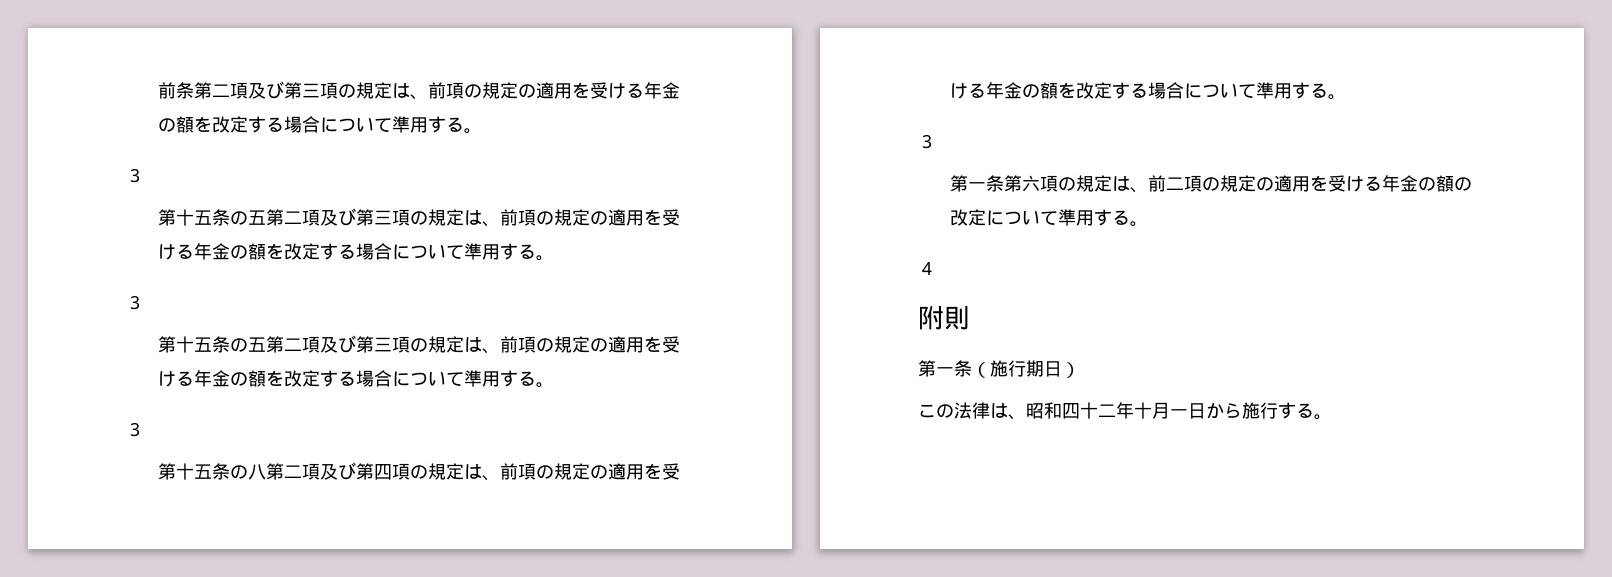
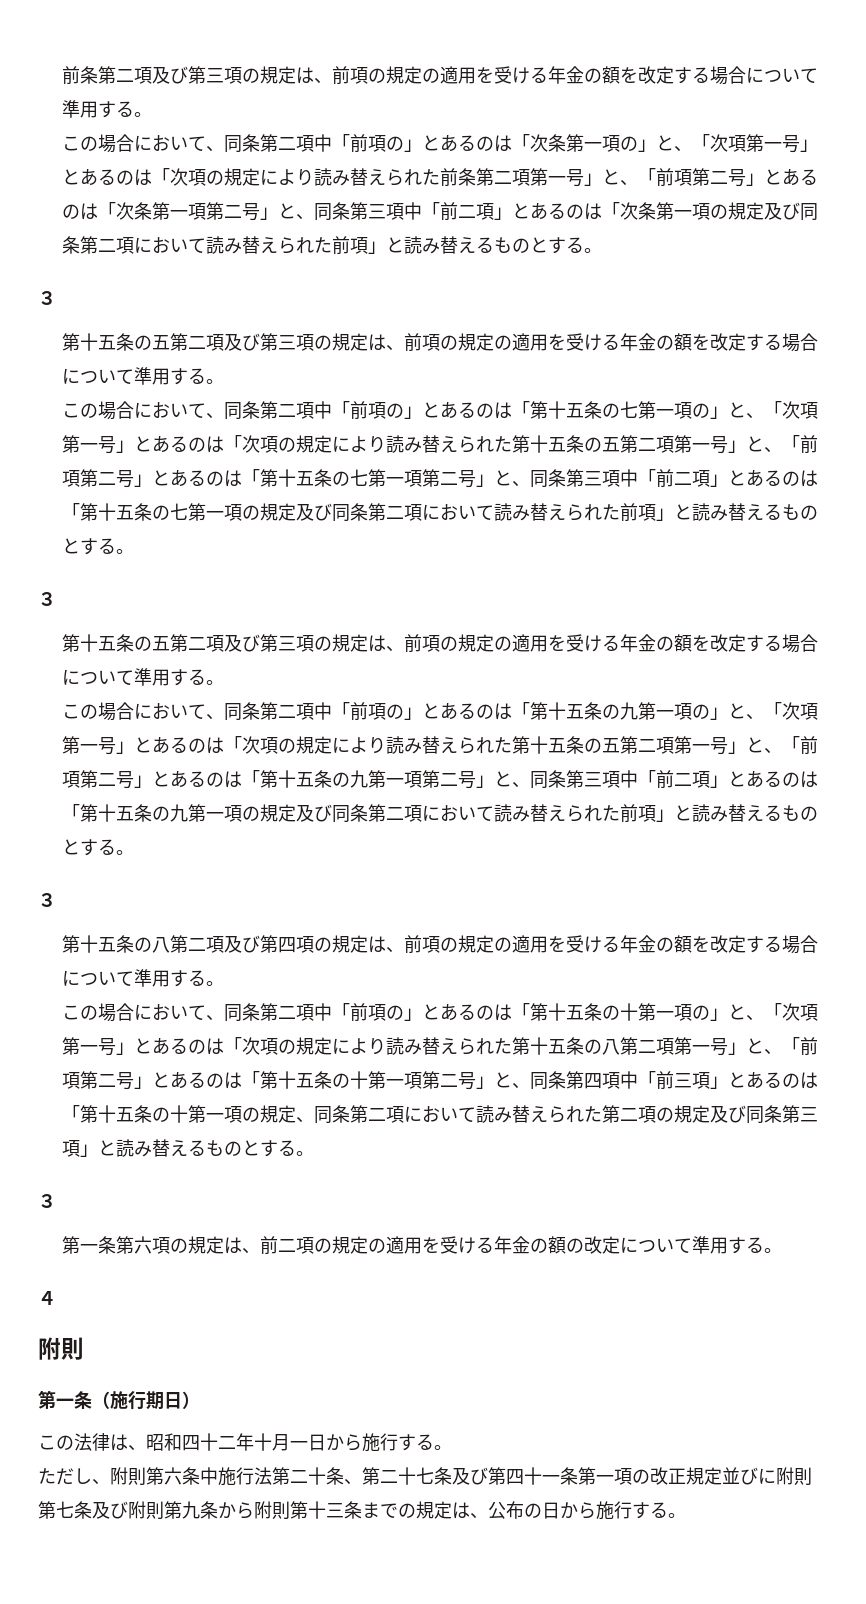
(482, 131) none -> [61,134,818,153] [61,168,818,187] [61,202,818,221] [61,236,602,254] // この場合において、同条第二項中「前項の」とあるのは「次条第一項の」と、「次項第一号」とあるのは「次項の規定により読み替えられた前条第二項第一号」と、「前項第二号」とあるのは「次条第一項第二号」と、同条第三項中「前二項」とあるのは「次条第一項の規定及び同条第二項において読み替えられた前項」と読み替えるものとする。
(554, 258) none -> [61,401,818,420] [61,435,818,454] [61,469,818,488] [61,503,818,522] [61,538,134,555] // この場合において、同条第二項中「前項の」とあるのは「第十五条の七第一項の」と、「次項第一号」とあるのは「次項の規定により読み替えられた第十五条の五第二項第一号」と、「前項第二号」とあるのは「第十五条の七第一項第二号」と、同条第三項中「前二項」とあるのは「第十五条の七第一項の規定及び同条第二項において読み替えられた前項」と読み替えるものとする。
(554, 385) none -> [61,702,818,721] [61,736,818,755] [61,770,818,789] [61,804,818,823] [61,839,134,856] // この場合において、同条第二項中「前項の」とあるのは「第十五条の九第一項の」と、「次項第一号」とあるのは「次項の規定により読み替えられた第十五条の五第二項第一号」と、「前項第二号」とあるのは「第十五条の九第一項第二号」と、同条第三項中「前二項」とあるのは「第十五条の九第一項の規定及び同条第二項において読み替えられた前項」と読み替えるものとする。
(1346, 97) none -> [61,1003,818,1022] [61,1037,818,1056] [61,1071,818,1090] [61,1105,818,1124] [61,1139,314,1157] // この場合において、同条第二項中「前項の」とあるのは「第十五条の十第一項の」と、「次項第一号」とあるのは「次項の規定により読み替えられた第十五条の八第二項第一号」と、「前項第二号」とあるのは「第十五条の十第一項第二号」と、同条第四項中「前三項」とあるのは「第十五条の十第一項の規定、同条第二項において読み替えられた第二項の規定及び同条第三項」と読み替えるものとする。
(1332, 417) none -> [38,1467,812,1486] [38,1501,686,1520] // ただし、附則第六条中施行法第二十条、第二十七条及び第四十一条第一項の改正規定並びに附則第七条及び附則第九条から附則第十三条までの規定は、公布の日から施行する。

